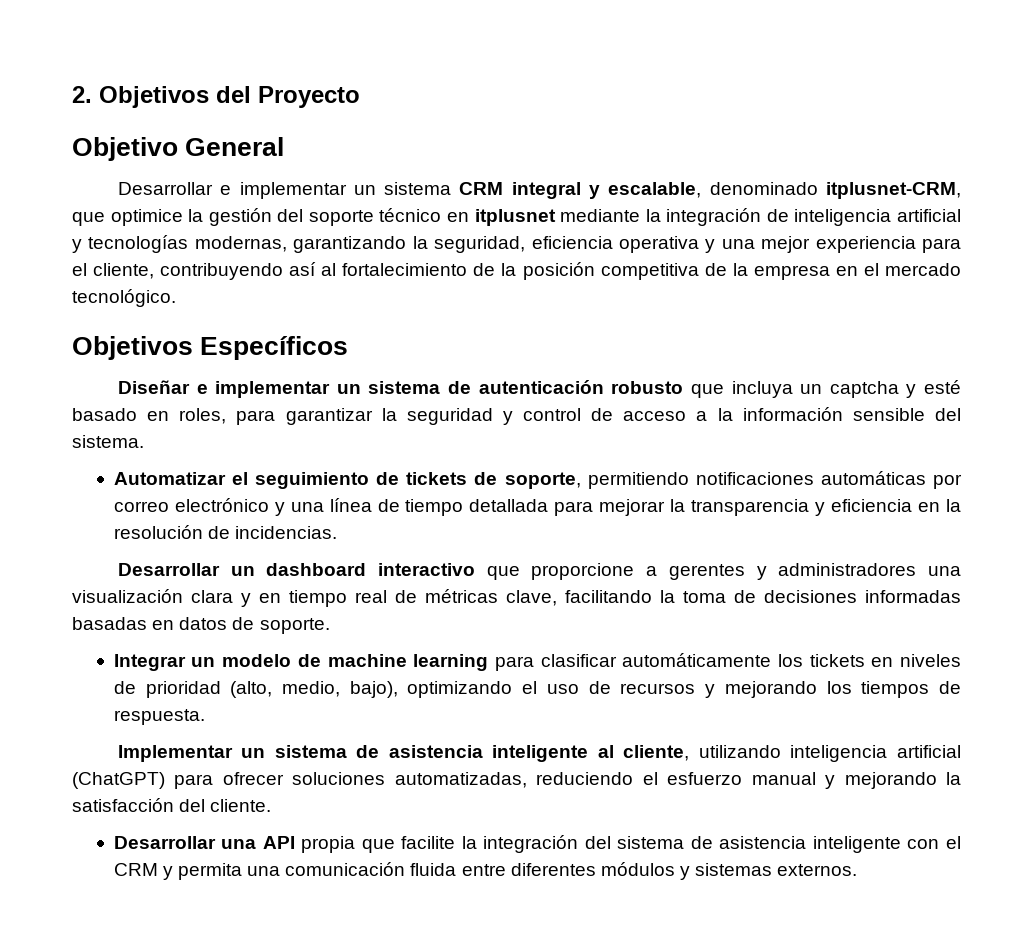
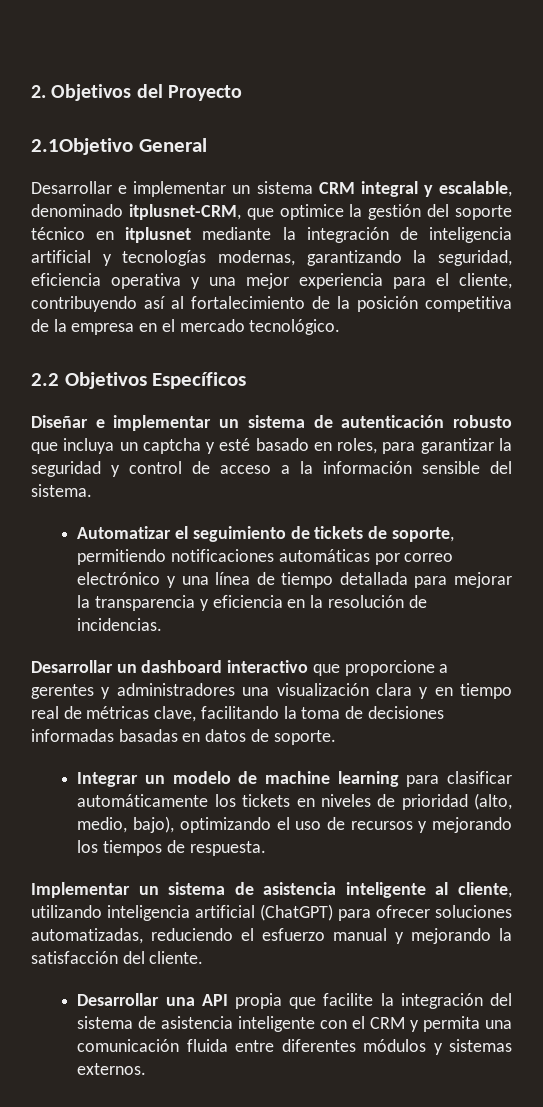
[72,137,178,161] Objetivo -> [31,138,133,155] 2.1Objetivo
(176, 298) none -> [31,373,59,386] 2.2

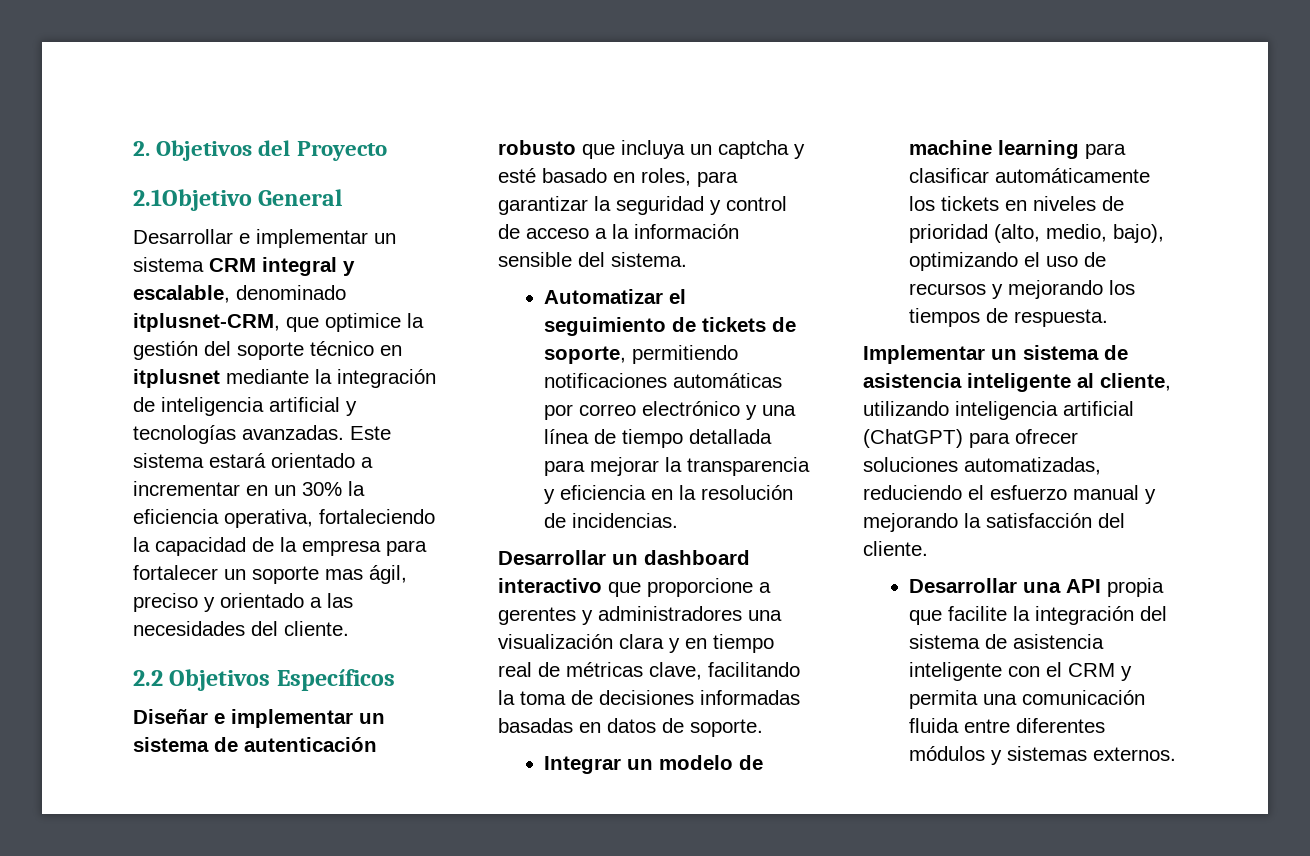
[218,250,512,266] [31,273,512,289] [31,296,512,312] [31,319,341,335] modernas, garantizando la seguridad, eficiencia operativa y una mejor experiencia para el cliente, contribuyendo así al fortalecimiento de la posición competitiva de la empresa en el mercado tecnológico. -> [242,425,391,440] [133,453,373,468] [133,481,365,496] [133,509,435,528] [133,537,427,556] [133,565,407,584] [133,593,353,612] [133,621,349,636] avanzadas. Este sistema estará orientado a incrementar en un 30% la eficiencia operativa, fortaleciendo la capacidad de la empresa para fortalecer un soporte mas ágil, preciso y orientado a las necesidades del cliente.

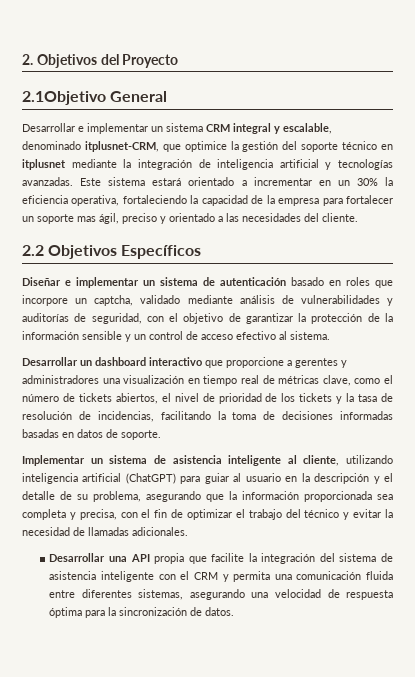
[498,140,805,159] [498,168,738,187] [498,196,787,215] [498,224,739,239] [498,252,687,267] [544,289,687,304] [544,317,797,336] [544,345,739,364] [544,373,783,388] [544,401,797,420] [544,429,773,448] [544,457,811,476] [544,485,794,504] [544,513,679,528] robusto que incluya un captcha y esté basado en roles, para garantizar la seguridad y control de acceso a la información sensible del sistema. // Automatizar el seguimiento de tickets de soporte, permitiendo notificaciones automáticas por correo electrónico y una línea de tiempo detallada para mejorar la transparencia y eficiencia en la resolución de incidencias. -> [291,277,393,288] [22,295,393,306] [22,313,393,324] [22,331,330,342] basado en roles que incorpore un captcha, validado mediante análisis de vulnerabilidades y auditorías de seguridad, con el objetivo de garantizar la protección de la información sensible y un control de acceso efectivo al sistema.
[619,634,680,653] clara y -> (185, 379) none
(702, 671) none -> [354,375,394,384] [22,393,393,404] [22,411,154,422] como el número de tickets abiertos, el nivel de prioridad de los tickets y la tasa de resolución de incidencias,
[544,755,764,774] [909,140,1127,159] [909,168,1151,183] [909,196,1125,211] [909,224,1165,243] [909,252,1107,271] [909,280,1136,299] [909,308,1109,327] // Integrar un modelo de machine learning para clasificar automáticamente los tickets en niveles de prioridad (alto, medio, bajo), optimizando el uso de recursos y mejorando los tiempos de respuesta. -> (161, 435) none
[1015,429,1078,444] [863,457,1101,475] [863,485,1156,504] [863,513,1125,532] [863,541,928,556] ofrecer soluciones automatizadas, reduciendo el esfuerzo manual y mejorando la satisfacción del cliente. -> [204,473,393,484] [22,491,393,502] [22,509,393,520] [22,527,188,536] guiar al usuario en la descripción y el detalle de su problema, asegurando que la información proporcionada sea completa y precisa, con el fin de optimizar el trabajo del técnico y evitar la necesidad de llamadas adicionales.
[909,746,1177,765] módulos y sistemas externos. -> [138,589,394,600] [49,607,235,618] sistemas, asegurando una velocidad de respuesta óptima para la sincronización de datos.

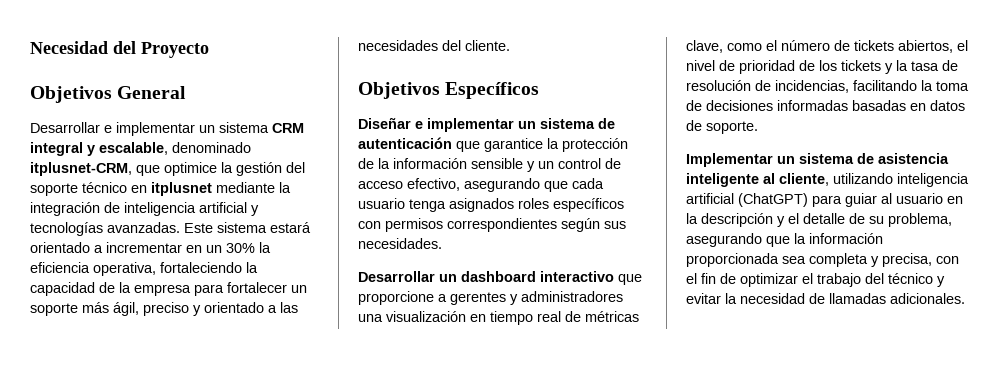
[22,54,97,68] 2. Objetivos -> [30,41,108,54] Necesidad
[22,91,106,105] 2.1Objetivo -> [30,86,112,103] Objetivos
[77,216,96,222] mas -> [82,302,109,313] más
[22,245,44,256] 2.2 -> (510, 45) none
[291,277,393,288] [22,295,393,306] [22,313,293,324] basado en roles que incorpore un captcha, validado mediante análisis de vulnerabilidades y auditorías de seguridad, con el objetivo de garantizar -> [456,138,543,152] que garantice
[236,331,330,340] efectivo al sistema. -> [407,178,604,192] [358,198,624,212] [358,218,626,232] [358,238,442,249] efectivo, asegurando que cada usuario tenga asignados roles específicos con permisos correspondientes según sus necesidades.
[49,553,394,564] [49,571,394,582] [49,589,394,600] [49,607,235,618] // Desarrollar una API propia que facilite la integración del sistema de asistencia inteligente con el CRM y permita una comunicación fluida entre diferentes sistemas, asegurando una velocidad de respuesta óptima para la sincronización de datos. -> (965, 298) none

